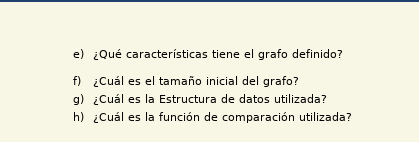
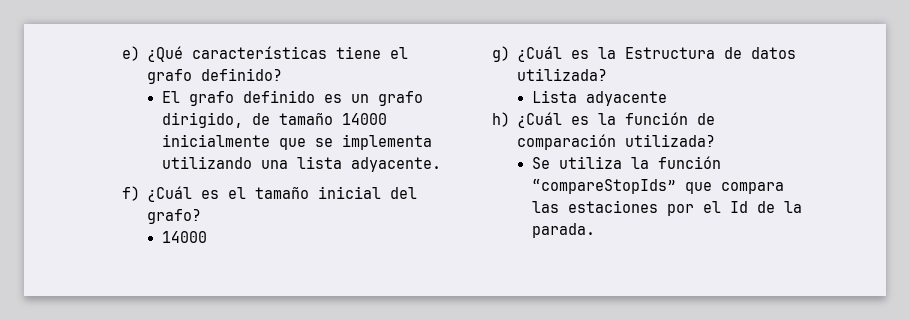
(343, 53) none -> [161,90,423,106] [161,112,387,128] [161,134,432,150] [161,156,441,172] // El grafo definido es un grafo dirigido, de tamaño 14000 inicialmente que se implementa utilizando una lista adyacente.
(299, 81) none -> [161,231,207,243] // 14000
(327, 98) none -> [531,90,667,106] // Lista adyacente
(352, 116) none -> [531,156,721,169] [531,179,784,194] [531,200,802,216] [531,223,595,238] // Se utiliza la función “compareStopIds” que compara las estaciones por el Id de la parada.

